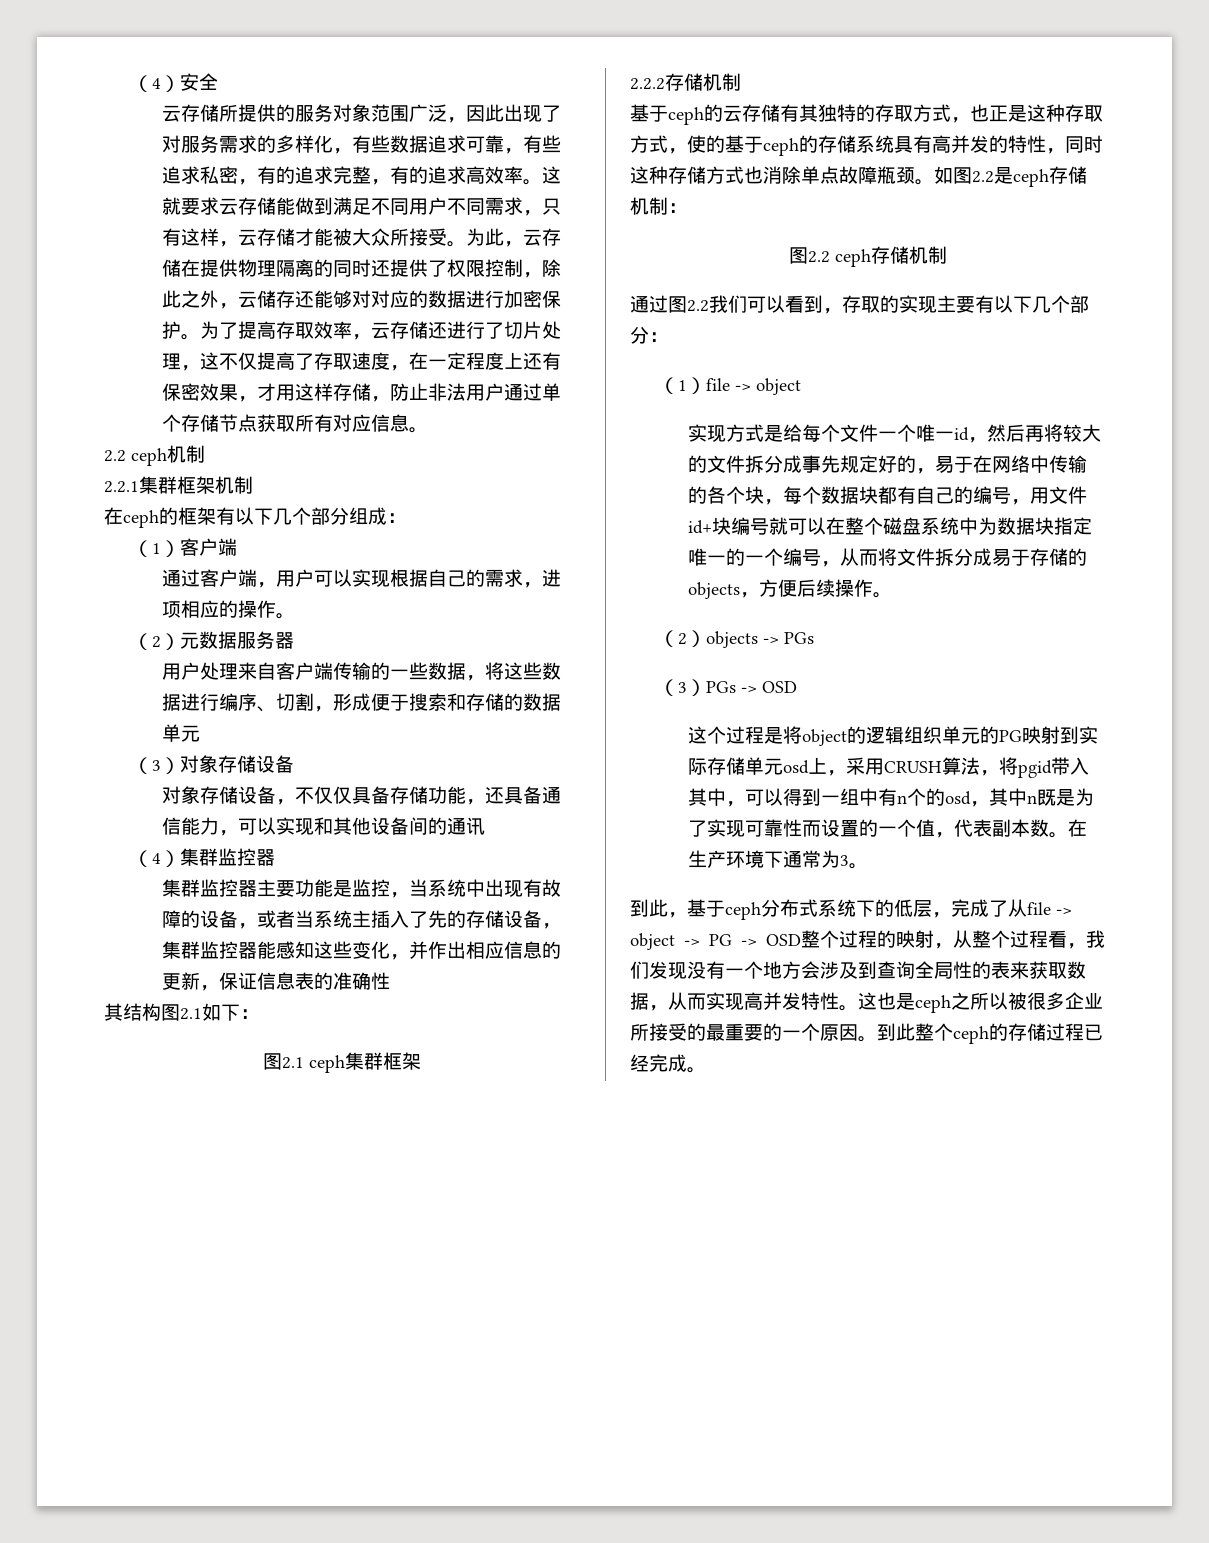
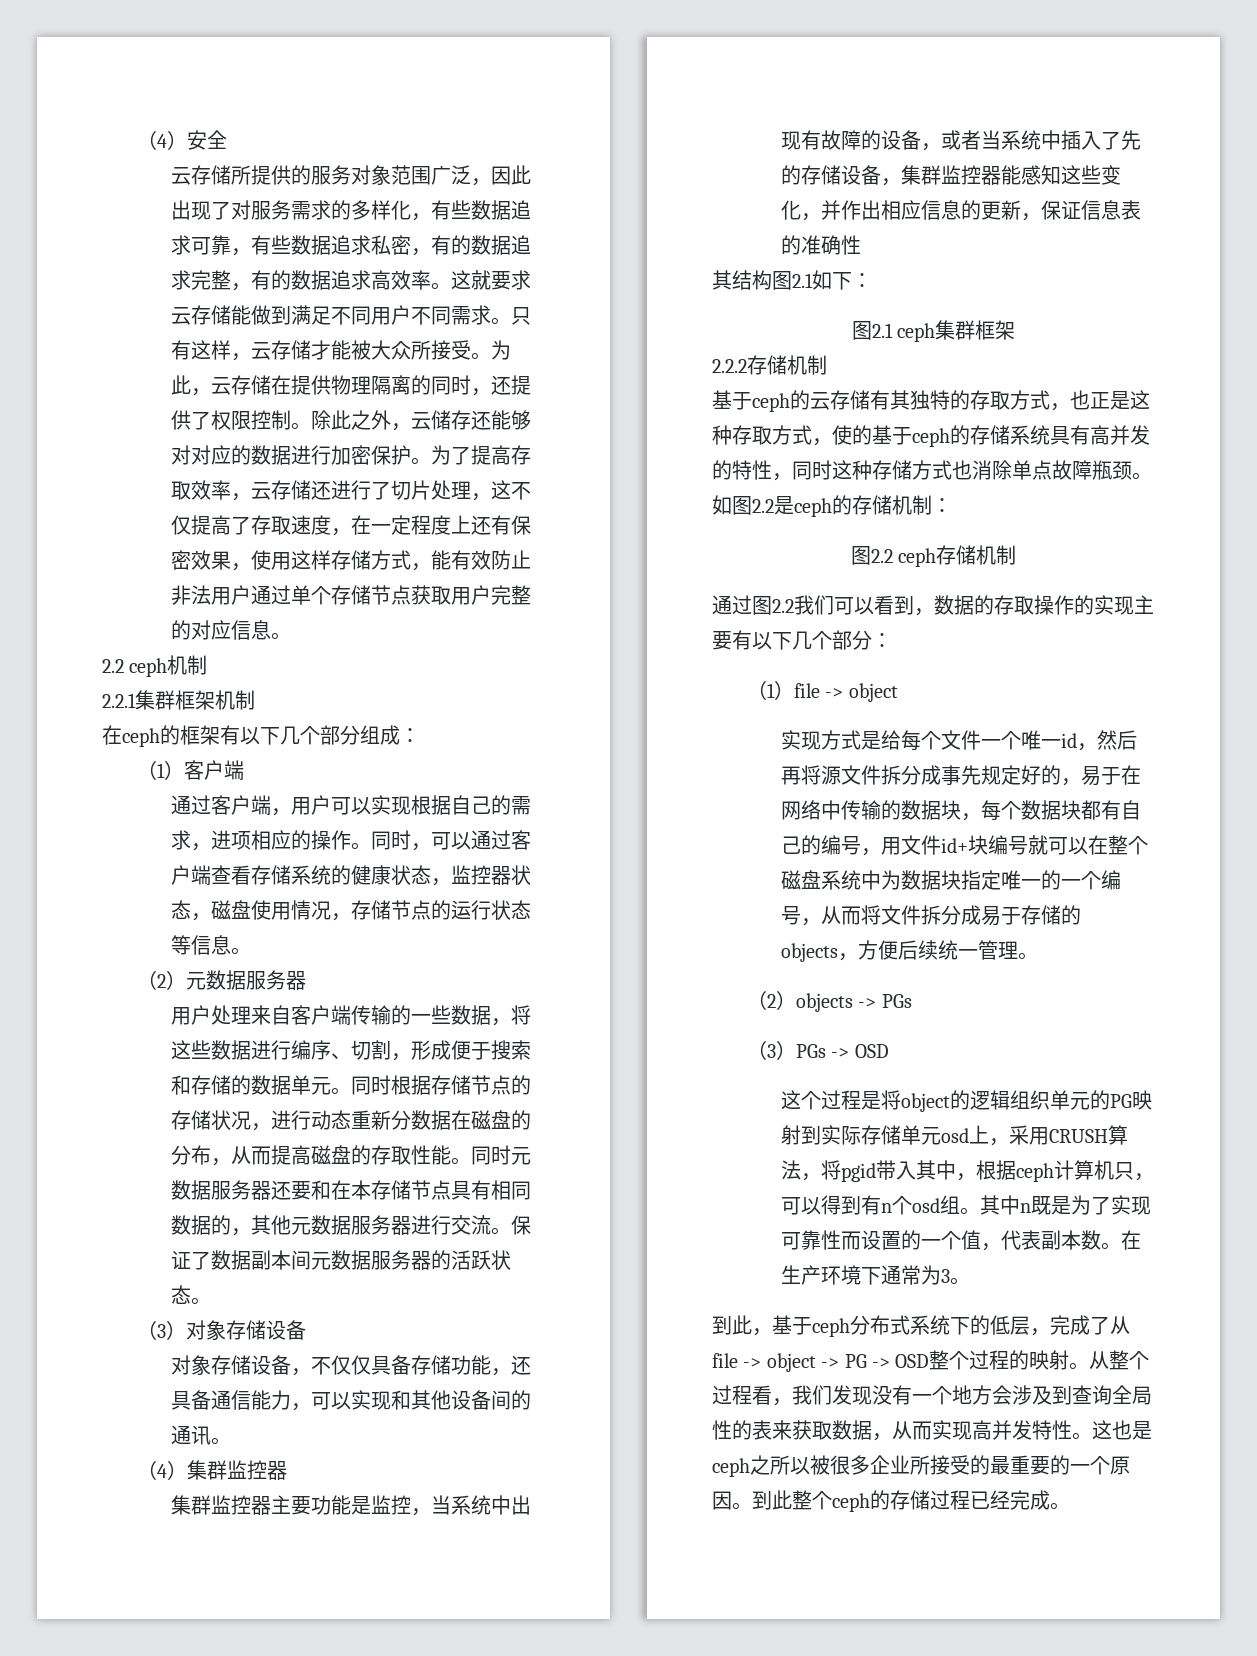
(562, 144) none -> [291,235,332,255] 数据
(296, 175) none -> [471,235,512,255] 数据
(429, 175) none -> [291,270,332,290] 数据
[523,210,543,216] ， -> [491,317,512,325] 。
(372, 268) none -> [471,388,492,396] ，
[523,272,543,278] ， -> [291,422,312,430] 。
[257,383,277,401] 才 -> [251,550,272,570] 使
[371,396,391,402] ， -> [371,550,492,571] 方式，能有效
[295,414,334,432] 所有 -> [451,585,532,605] [171,620,192,640] 用户完整的
(296, 616) none -> [371,830,532,851] [171,865,532,886] [171,900,532,921] [171,935,252,955] 同时，可以通过客户端查看存储系统的健康状态，监控器状态，磁盘使用情况，存储节点的运行状态等信息。
(201, 733) none -> [331,1075,532,1095] [171,1110,532,1131] [171,1145,532,1166] [171,1180,532,1200] [171,1215,532,1236] [171,1250,512,1270] [171,1285,212,1305] 。同时根据存储节点的存储状况，进行动态重新分数据在磁盘的分布，从而提高磁盘的存取性能。同时元数据服务器还要和在本存储节点具有相同数据的，其他元数据服务器进行交流。保证了数据副本间元数据服务器的活跃状态。
(486, 826) none -> [211,1437,232,1445] 。
[352,910,372,928] 主 -> [1041,130,1062,150] 中
(1049, 178) none -> [832,495,852,515] 的
[842,295,880,313] 存取 -> [934,595,1074,615] 数据的存取操作
[1063,424,1102,442] [688,455,708,473] 较大的 -> [821,765,842,785] 源
[707,486,746,504] 各个 -> [901,800,942,820] 数据
[835,579,874,597] 操作 -> [938,940,1019,960] 统一管理
(746, 804) none -> [976,1160,1155,1182] 根据ceph计算机只，
[821,788,879,806] 一组中 -> (862, 1205) none
[926,788,990,807] 的osd， -> [912,1195,981,1215] osd组。
[934,943,953,949] ， -> [1069,1362,1090,1370] 。

